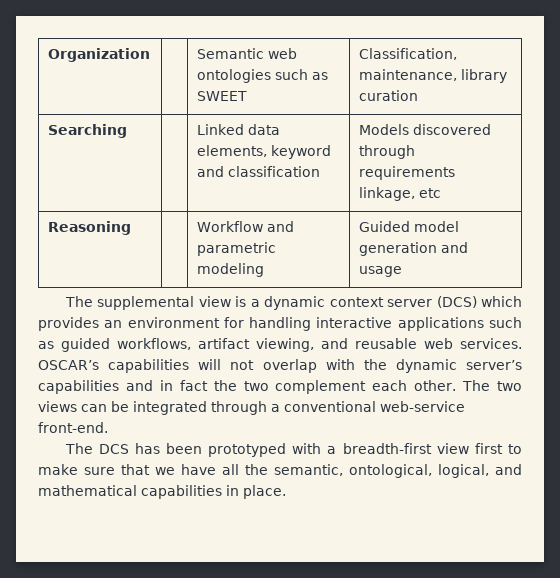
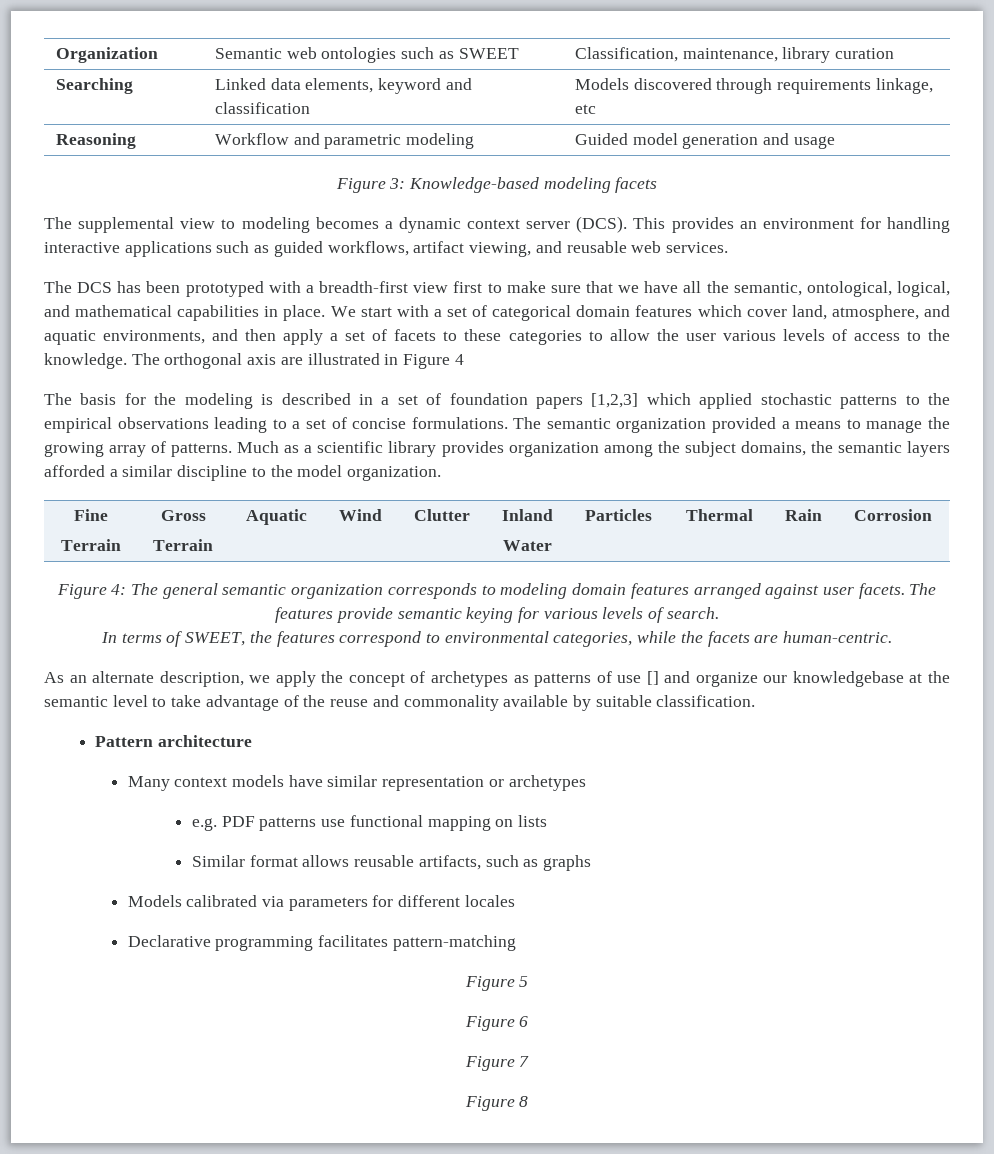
(403, 271) none -> [335,177,658,193] // Figure 3: Knowledge-based modeling facets
[235,296,247,307] is -> [221,217,379,233] to modeling becomes
[436,296,522,308] (DCS) which -> [576,216,666,233] (DCS). This
[38,359,522,373] [38,380,523,394] [38,401,465,415] [38,422,108,433] OSCAR’s capabilities will not overlap with the dynamic server’s capabilities and in fact the two complement each other. The two views can be integrated through a conventional web-service front-end. -> (728, 247) none
(286, 492) none -> [330,305,950,321] [44,329,950,345] [44,353,464,369] [44,393,951,409] [44,417,951,433] [44,441,951,457] [44,465,442,481] [73,509,108,521] [60,539,121,551] [160,510,206,521] [153,539,213,551] [246,509,307,525] [339,509,382,521] [413,509,470,521] [501,509,553,521] [502,540,552,551] [585,509,653,521] [685,509,753,521] [784,509,822,521] [854,509,933,521] [56,583,937,599] [275,607,719,623] [100,631,893,647] [44,671,950,687] [44,695,756,711] [95,735,253,747] [127,775,586,791] [191,815,547,831] [191,855,591,871] [127,895,515,911] [127,935,516,951] [464,976,529,991] [464,1016,529,1031] [464,1056,530,1071] [464,1096,529,1111] We start with a set of categorical domain features which cover land, atmosphere, and aquatic environments, and then apply a set of facets to these categories to allow the user various levels of access to the knowledge. The orthogonal axis are illustrated in Figure 4 // The basis for the modeling is described in a set of foundation papers [1,2,3] which applied stochastic patterns to the empirical observations leading to a set of concise formulations. The semantic organization provided a means to manage the growing array of patterns. Much as a scientific library provides organization among the subject domains, the semantic layers afforded a similar discipline to the model organization. // Fine // Terrain | Gross // Terrain | Aquatic | Wind | Clutter | Inland // Water | Particles | Thermal | Rain | Corrosion // Figure 4: The general semantic organization corresponds to modeling domain features arranged against user facets. The features provide semantic keying for various levels of search. // In terms of SWEET, the features correspond to environmental categories, while the facets are human-centric. // As an alternate description, we apply the concept of archetypes as patterns of use [] and organize our knowledgebase at the semantic level to take advantage of the reuse and commonality available by suitable classification. // Pattern architecture // Many context models have similar representation or archetypes // e.g. PDF patterns use functional mapping on lists // Similar format allows reusable artifacts, such as graphs // Models calibrated via parameters for different locales // Declarative programming facilitates pattern-matching // Figure 5 // Figure 6 // Figure 7 // Figure 8

